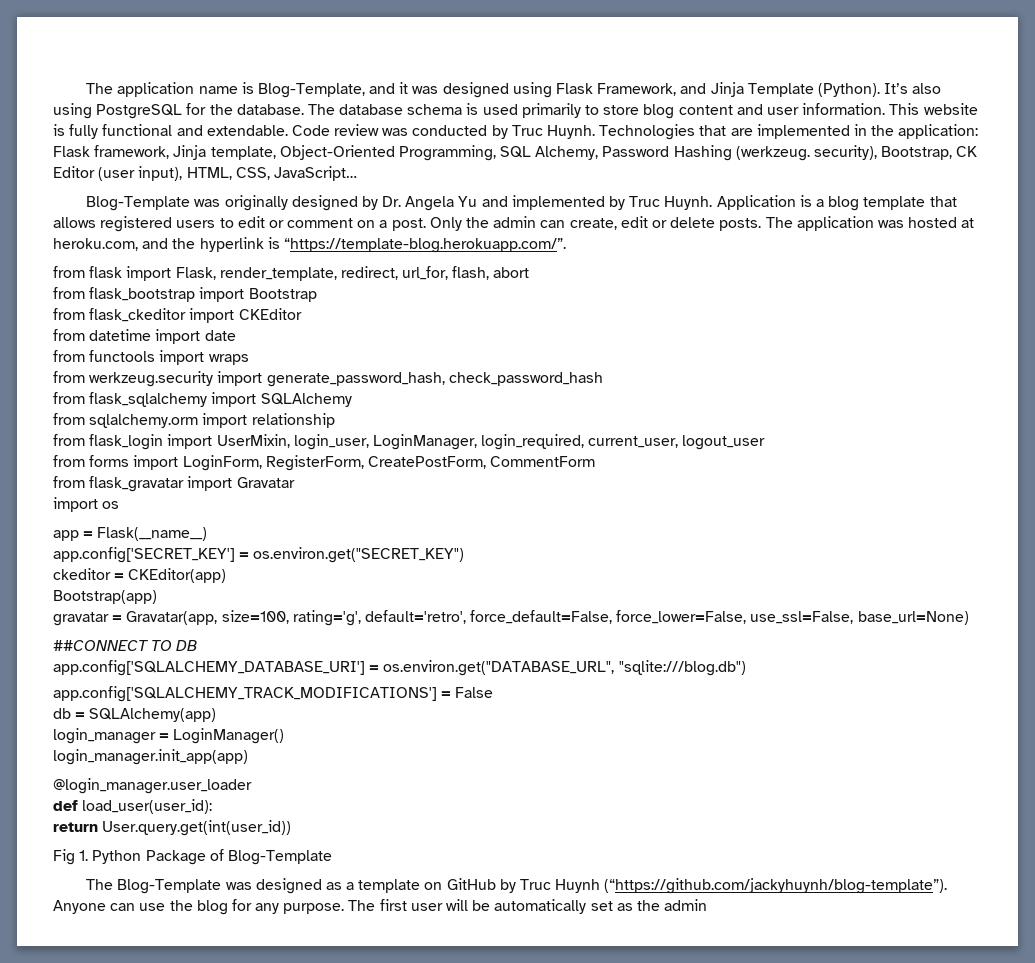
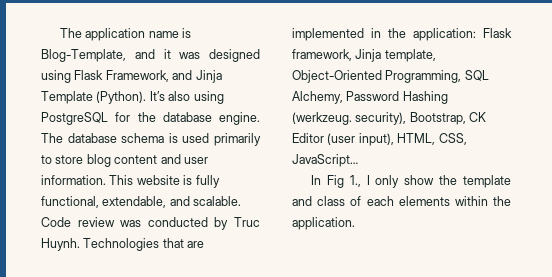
[236,104,304,115] database. -> [162,112,260,125] database engine.
[102,124,288,136] functional and extendable. -> [41,196,242,208] functional, extendable, and scalable.
[86,195,957,211] [53,216,975,232] [53,237,566,253] [53,266,530,281] [53,287,317,302] [53,308,302,323] [53,329,236,344] [53,350,249,365] [53,371,603,387] [53,392,352,407] [53,413,335,428] [53,434,766,450] [53,455,596,471] [53,476,295,492] [53,497,120,512] [53,527,208,541] [53,547,465,563] [53,568,227,583] [53,590,157,604] [53,610,969,626] [53,640,198,651] [53,660,746,676] [53,686,494,702] [53,708,217,722] [53,728,285,744] [53,749,248,765] [53,778,252,794] [53,799,213,814] [53,820,292,836] [53,849,332,865] [86,878,948,894] [53,899,708,915] Blog-Template was originally designed by Dr. Angela Yu and implemented by Truc Huynh. Application is a blog template that allows registered users to edit or comment on a post. Only the admin can create, edit or delete posts. The application was hosted at heroku.com, and the hyperlink is “https://template-blog.herokuapp.com/”. // from flask import Flask, render_template, redirect, url_for, flash, abort // from flask_bootstrap import Bootstrap // from flask_ckeditor import CKEditor // from datetime import date // from functools import wraps // from werkzeug.security import generate_password_hash, check_password_hash // from flask_sqlalchemy import SQLAlchemy // from sqlalchemy.orm import relationship // from flask_login import UserMixin, login_user, LoginManager, login_required, current_user, logout_user // from forms import LoginForm, RegisterForm, CreatePostForm, CommentForm // from flask_gravatar import Gravatar // import os // app = Flask(__name__) // app.config['SECRET_KEY'] = os.environ.get("SECRET_KEY") // ckeditor = CKEditor(app) // Bootstrap(app) // gravatar = Gravatar(app, size=100, rating='g', default='retro', force_default=False, force_lower=False, use_ssl=False, base_url=None) // ##CONNECT TO DB // app.config['SQLALCHEMY_DATABASE_URI'] = os.environ.get("DATABASE_URL", "sqlite:///blog.db") // app.config['SQLALCHEMY_TRACK_MODIFICATIONS'] = False // db = SQLAlchemy(app) // login_manager = LoginManager() // login_manager.init_app(app) // @login_manager.user_loader // def load_user(user_id): // return User.query.get(int(user_id)) // Fig 1. Python Package of Blog-Template // The Blog-Template was designed as a template on GitHub by Truc Huynh (“https://github.com/jackyhuynh/blog-template”). Anyone can use the blog for any purpose. The first user will be automatically set as the admin -> [310,175,511,188] [292,196,511,206] [292,217,355,230] In Fig 1., I only show the template and class of each elements within the application.

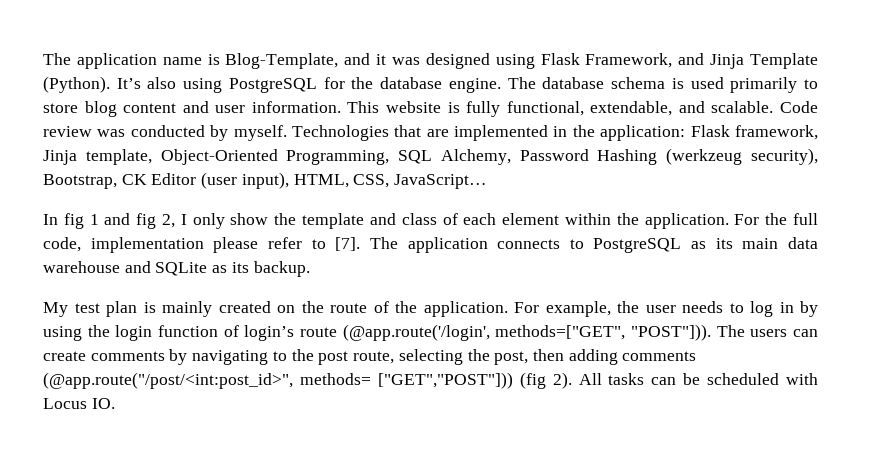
[233,217,260,227] [41,238,80,251] Truc Huynh. -> [233,125,287,141] myself.
[292,112,352,125] (werkzeug. -> [666,148,743,165] (werkzeug
[326,175,361,188] Fig 1., -> [63,213,176,229] fig 1 and fig 2,
[398,196,450,206] elements -> [502,213,560,225] element
(355, 223) none -> [734,213,819,225] [43,237,818,253] [43,261,310,277] [43,301,818,317] [43,324,818,341] [43,349,697,365] [43,372,818,389] [43,398,115,409] For the full code, implementation please refer to [7]. The application connects to PostgreSQL as its main data warehouse and SQLite as its backup. // My test plan is mainly created on the route of the application. For example, the user needs to log in by using the login function of login’s route (@app.route('/login', methods=["GET", "POST"])). The users can create comments by navigating to the post route, selecting the post, then adding comments (@app.route("/post/<int:post_id>", methods= ["GET","POST"])) (fig 2). All tasks can be scheduled with Locus IO.

